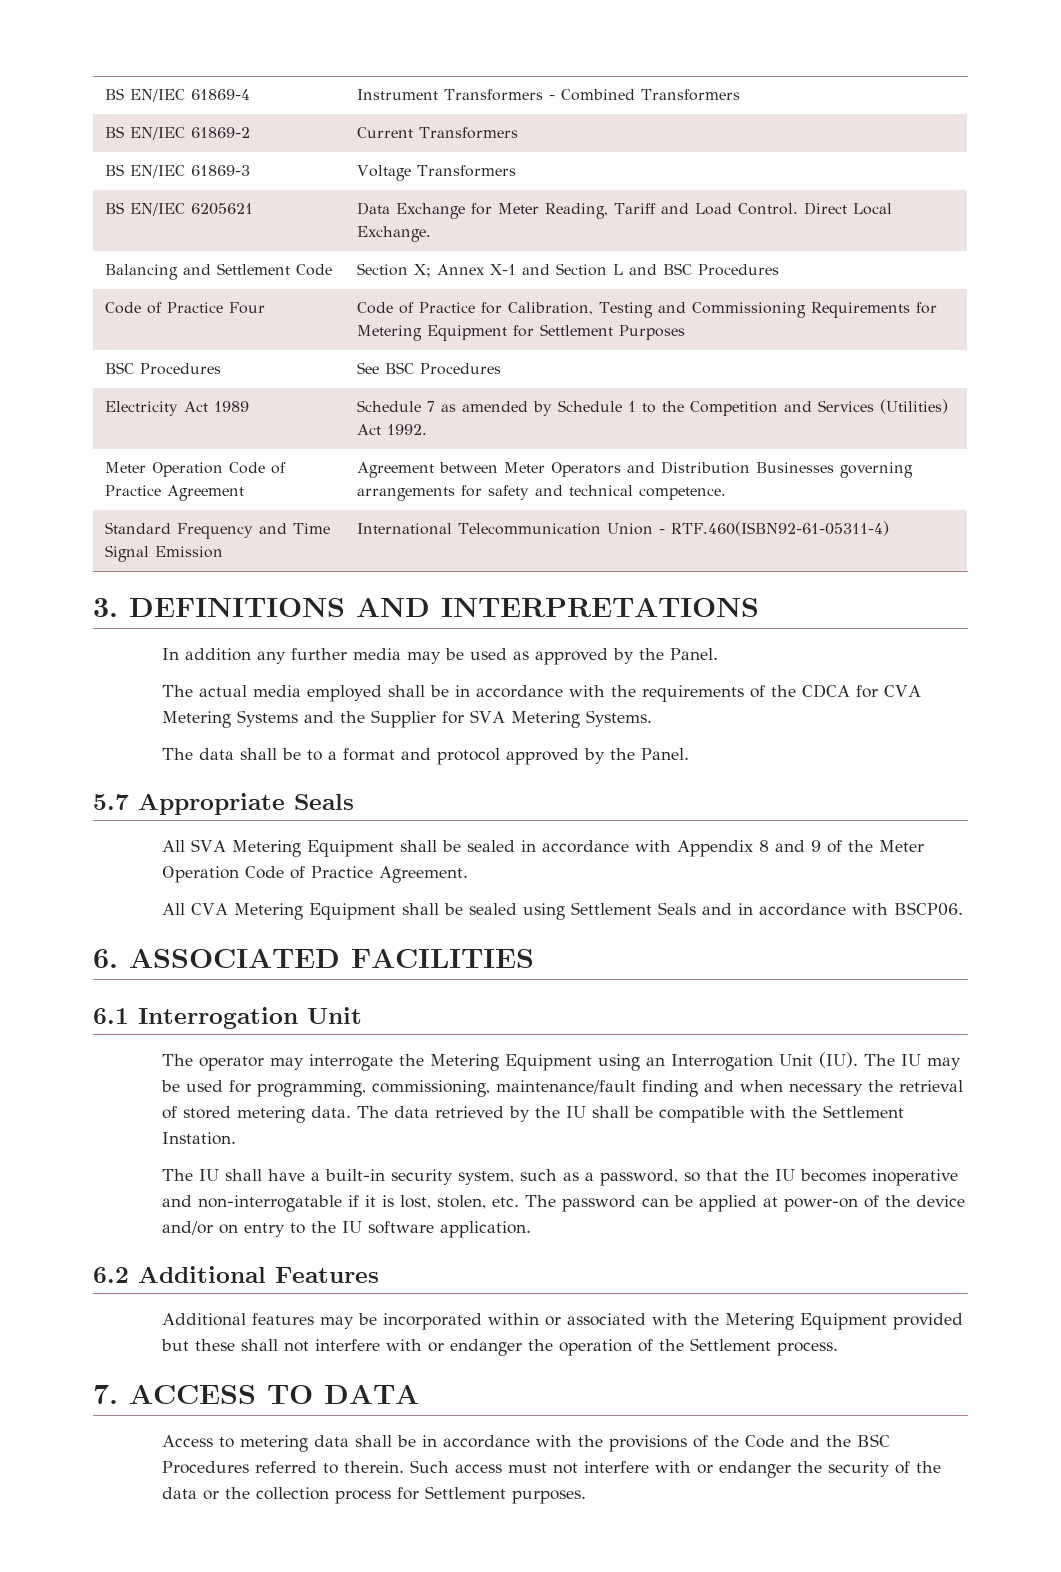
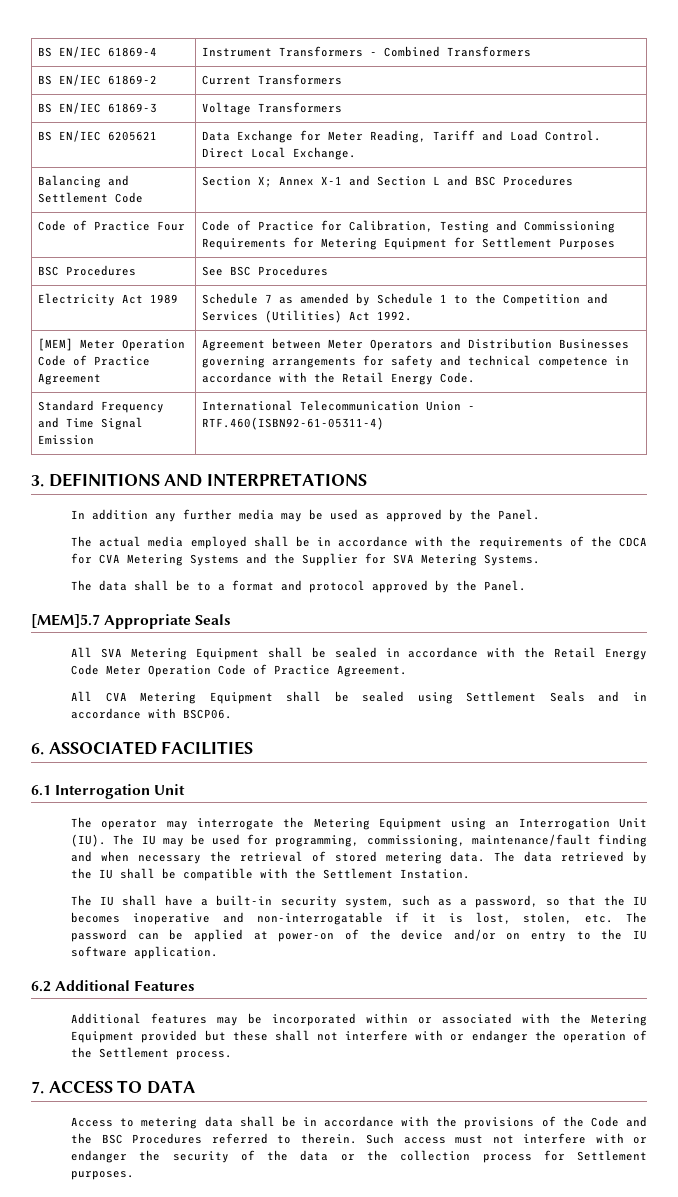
(427, 429) none -> [38,338,74,351] [MEM]
[638,487,726,500] competence. -> [538,356,630,368] [202,372,476,385] competence in accordance with the Retail Energy Code.
[93,794,129,810] 5.7 -> [31,614,100,628] [MEM]5.7
[677,840,874,857] Appendix 8 and 9 of the -> [524,647,647,660] [71,664,100,675] the Retail Energy Code

